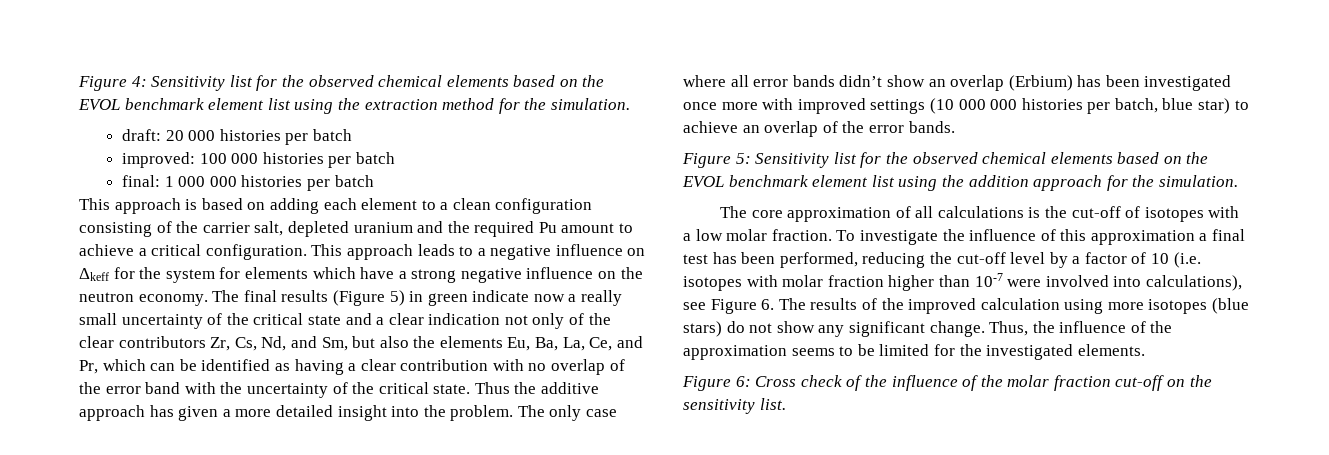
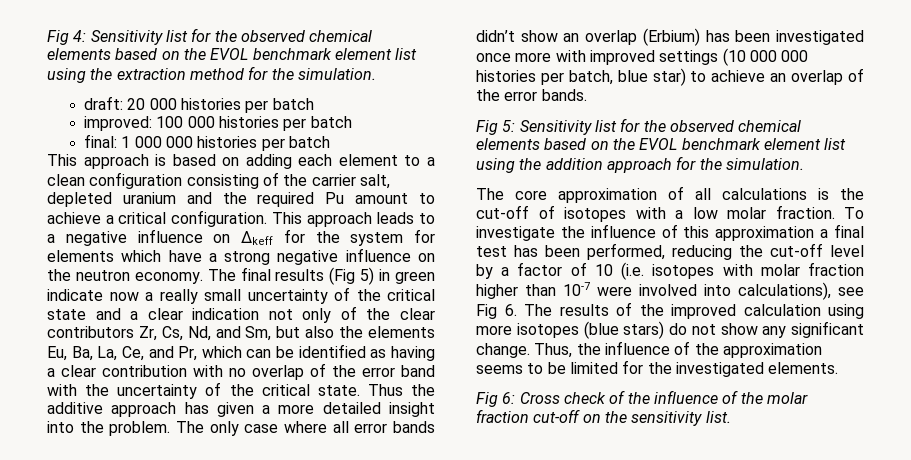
[78,76,127,91] Figure -> [47,30,69,45] Fig
[332,290,385,306] (Figure -> [329,267,356,285] (Fig
[682,153,731,168] Figure -> [476,120,498,135] Fig
[710,299,757,314] Figure -> [476,304,497,319] Fig
[682,376,731,391] Figure -> [476,392,498,407] Fig

